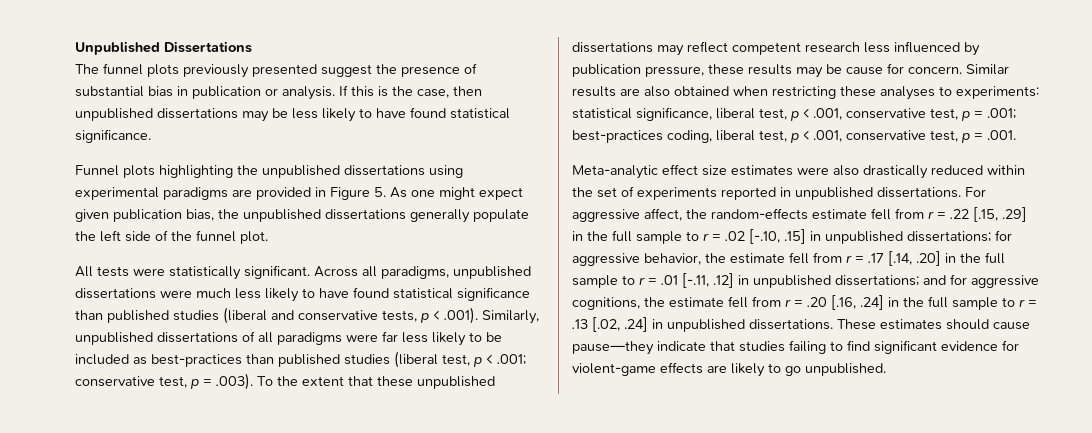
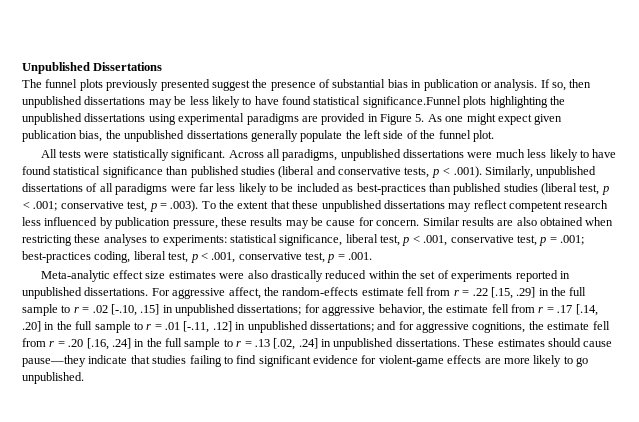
[351,86,449,98] this is the case, -> [552,82,566,91] so,
[75,129,151,143] [75,165,119,176] significance. // Funnel -> [362,96,461,108] significance.Funnel
(727, 369) none -> [503,358,530,364] more

